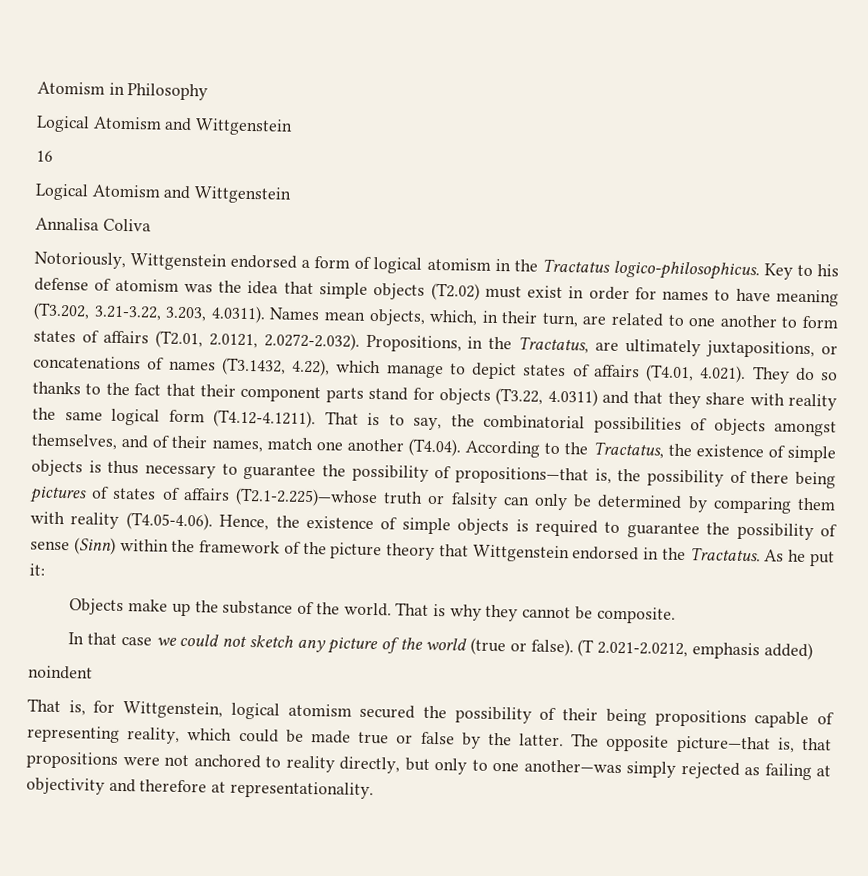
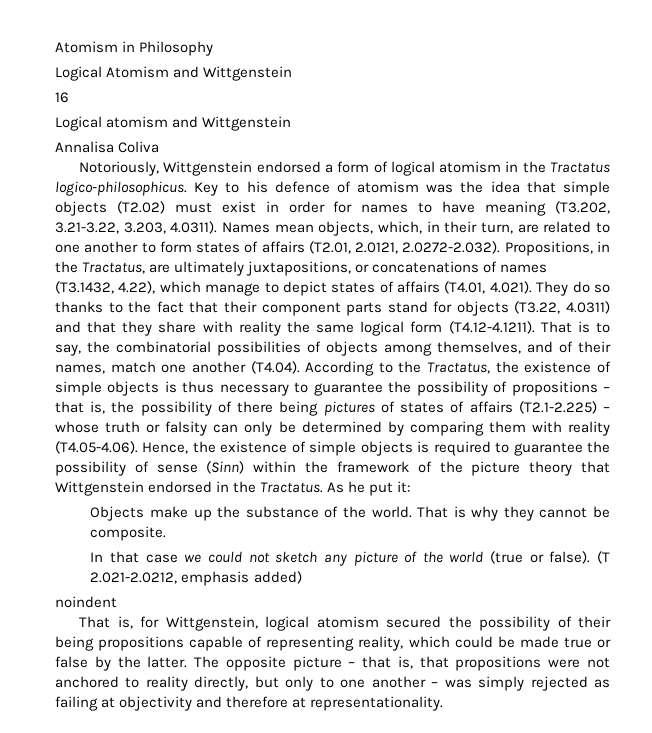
[91,184,161,198] Atomism -> [106,116,169,128] atomism
[34,277,89,292] defense -> [274,181,330,193] defence
[774,420,837,437] amongst -> [384,343,432,356] among
[455,466,589,485] propositions—that -> [511,381,610,396] [55,401,84,413] propositions – that
[234,487,378,508] (T2.1-2.225)—whose -> [518,401,610,414] [55,421,99,433] (T2.1-2.225) – whose
[675,735,771,754] picture—that -> [292,656,392,671] picture – that
[523,759,622,774] another—was -> [371,676,472,688] another – was

